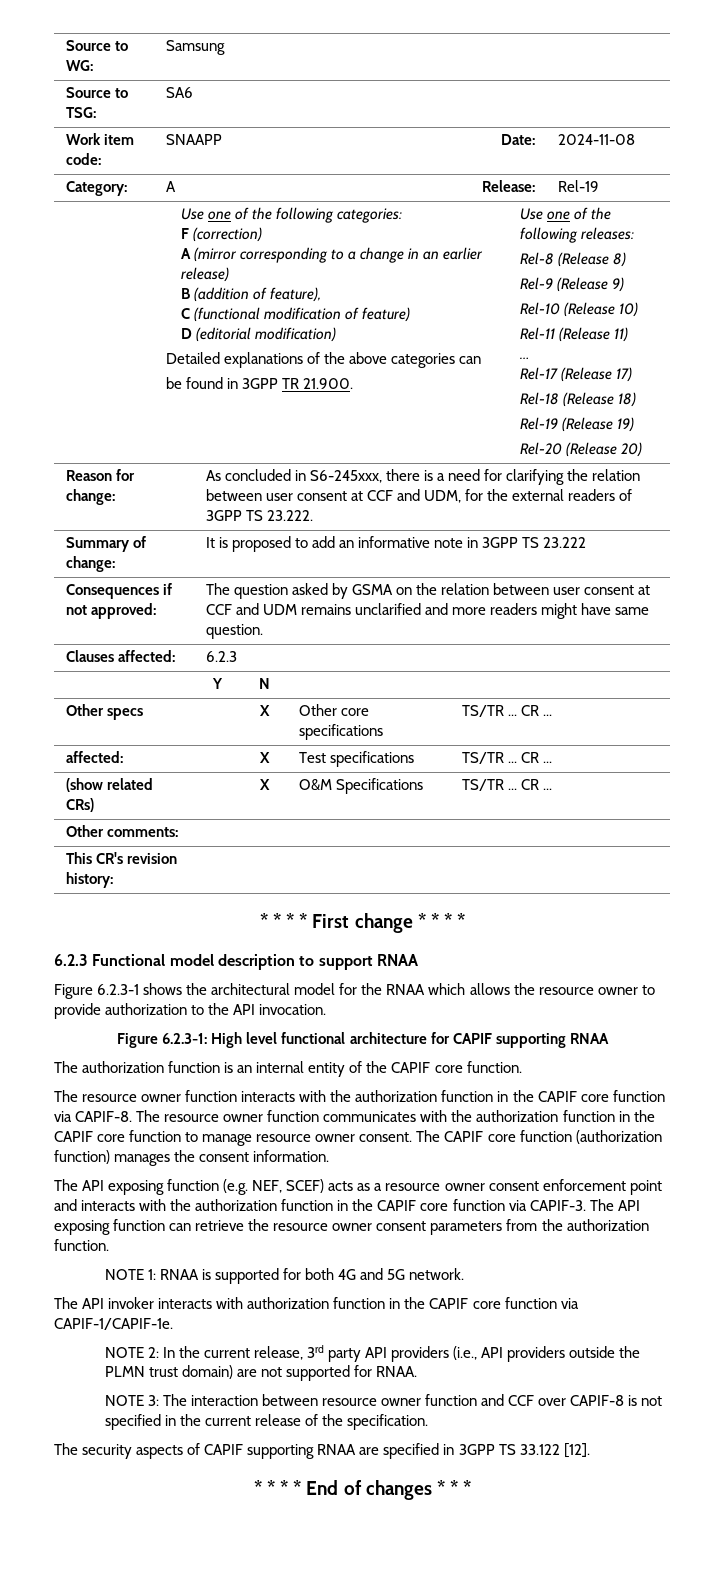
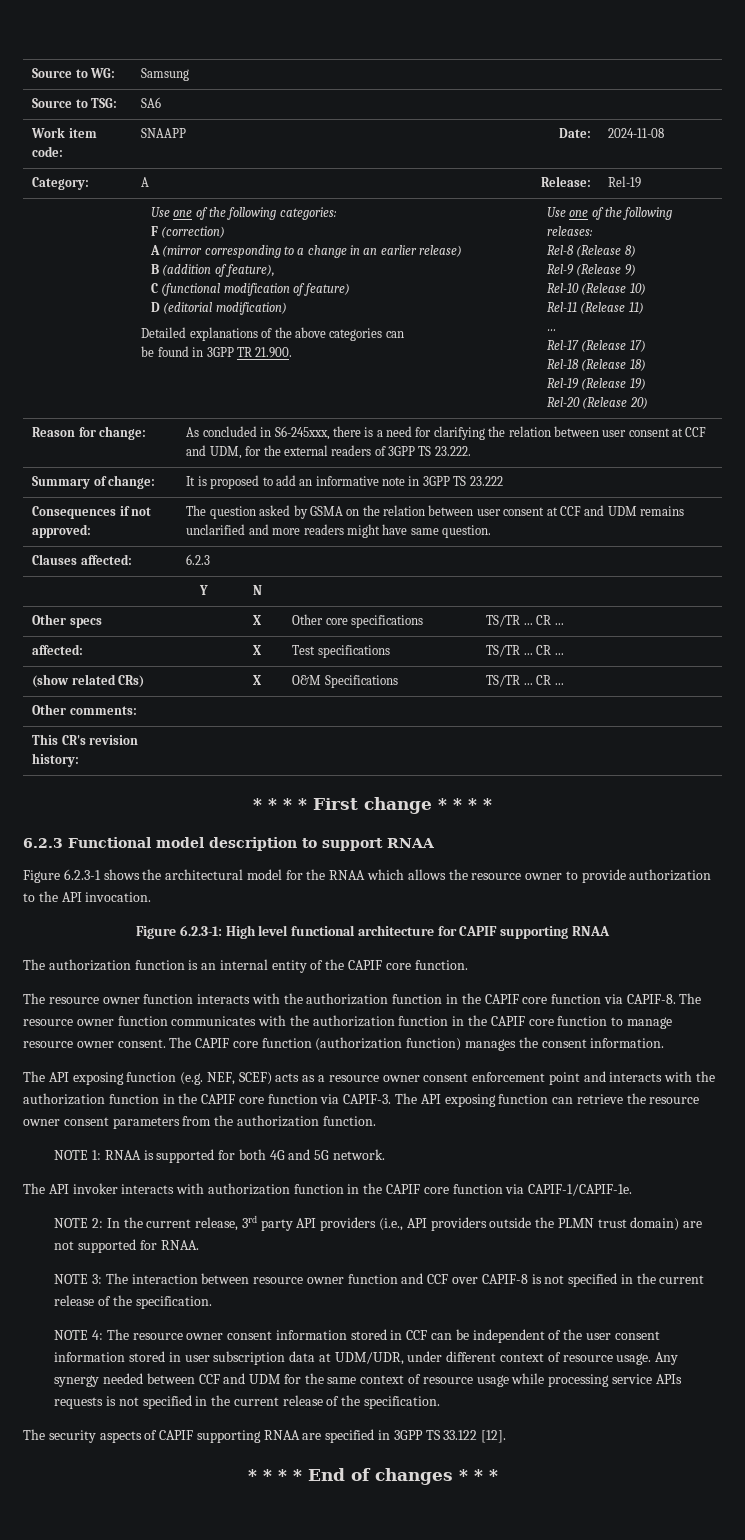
(429, 1422) none -> [54,1329,660,1343] [54,1351,679,1365] [54,1373,682,1387] [54,1395,441,1409] // NOTE 4: The resource owner consent information stored in CCF can be independent of the user consent information stored in user subscription data at UDM/UDR, under different context of resource usage. Any synergy needed between CCF and UDM for the same context of resource usage while processing service APIs requests is not specified in the current release of the specification.

